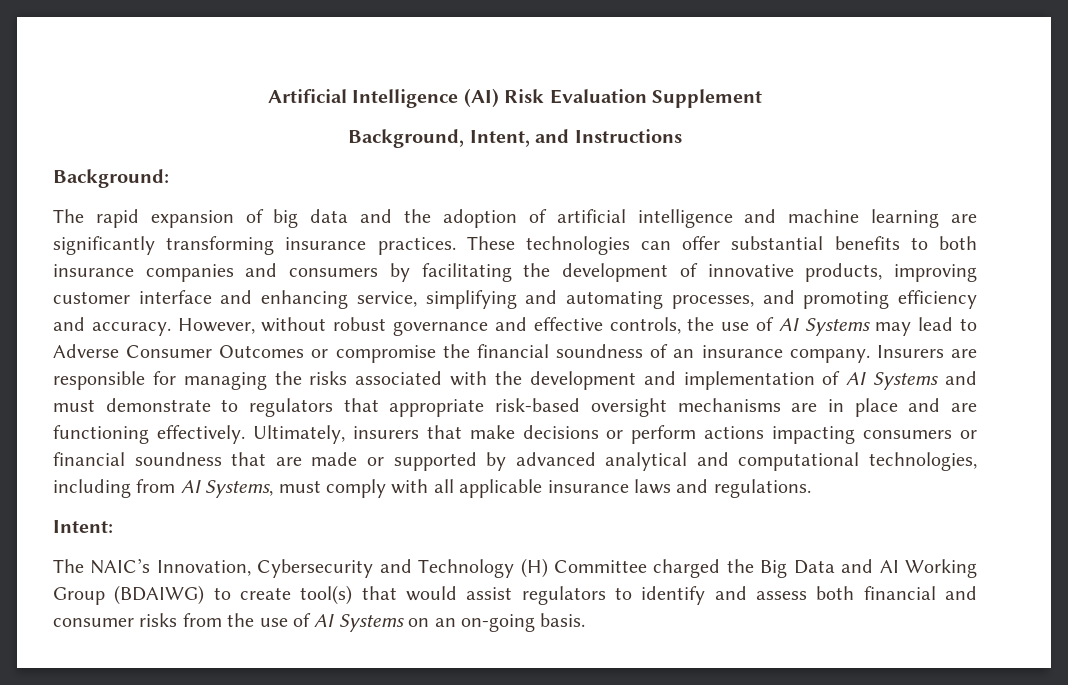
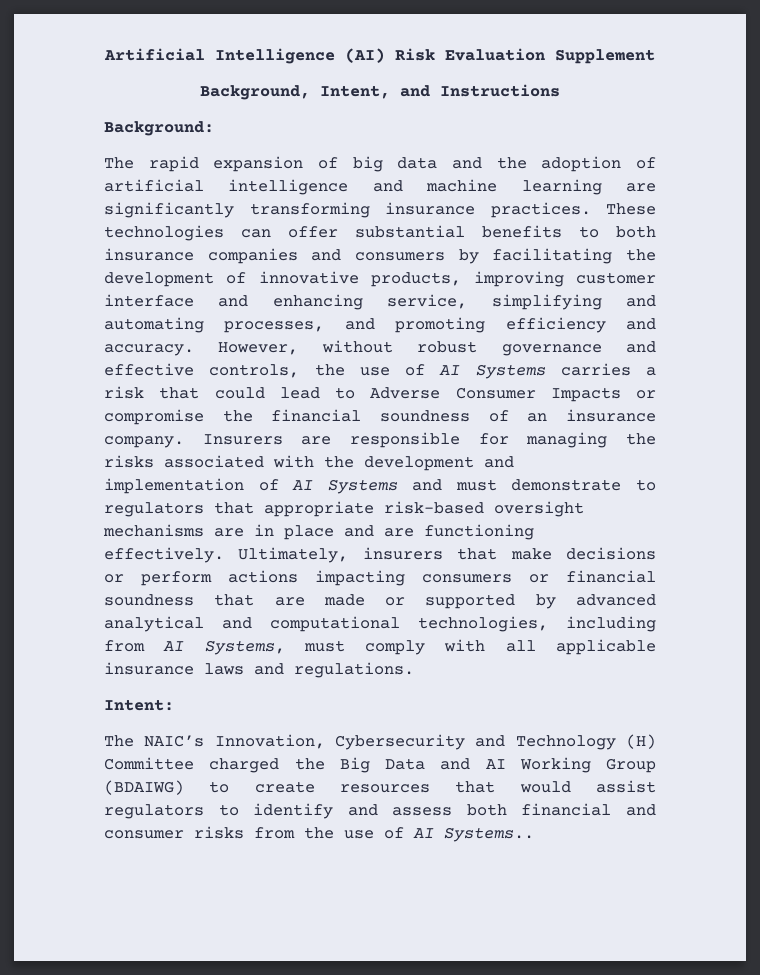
[875,322,912,336] may -> [560,363,656,376] [104,386,265,399] carries a risk that could
[219,345,305,358] Outcomes -> [550,387,621,402] Impacts
[300,585,353,605] tool(s) -> [340,784,430,793] resources
[338,613,586,632] Systems on an on-going basis. -> [444,827,534,842] Systems..

